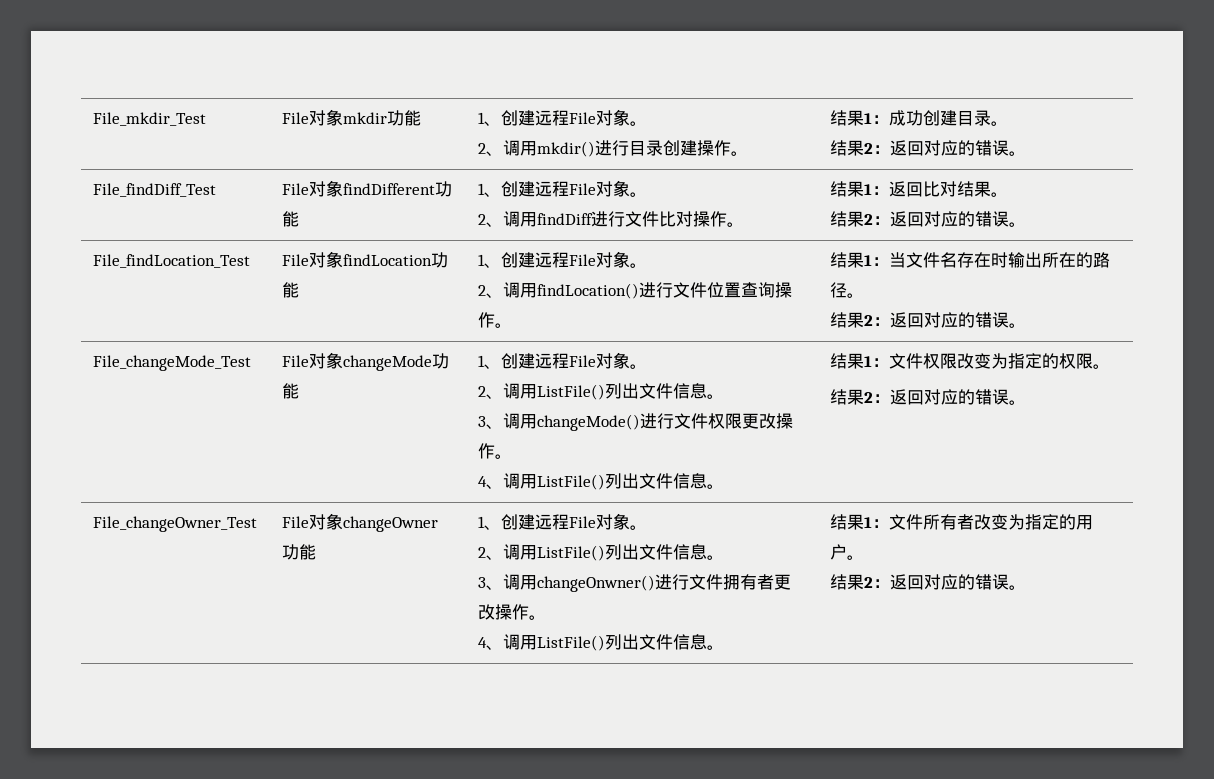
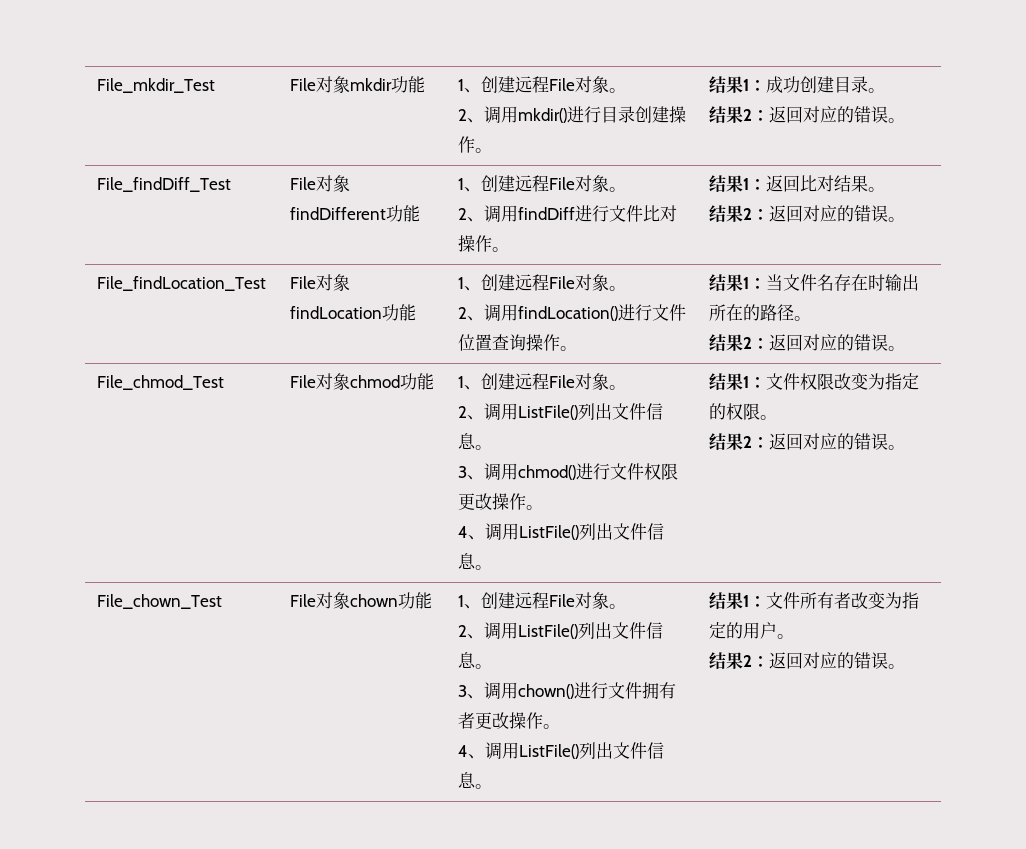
[93,355,252,371] [282,352,433,371] File_changeMode_Test | File对象changeMode -> [96,375,224,390] [289,373,400,390] File_chmod_Test | File对象chmod
[537,414,641,431] changeMode() -> [517,465,576,480] chmod()
[93,516,258,532] [282,513,439,532] File_changeOwner_Test | File对象changeOwner -> [96,594,222,609] [289,592,398,609] File_chown_Test | File对象chown
[537,575,656,592] changeOnwner() -> [517,684,574,699] chown()

